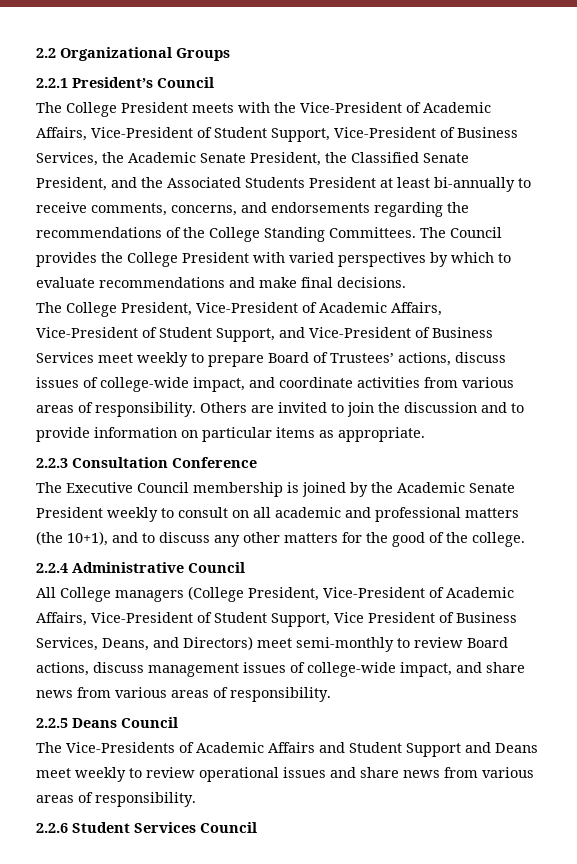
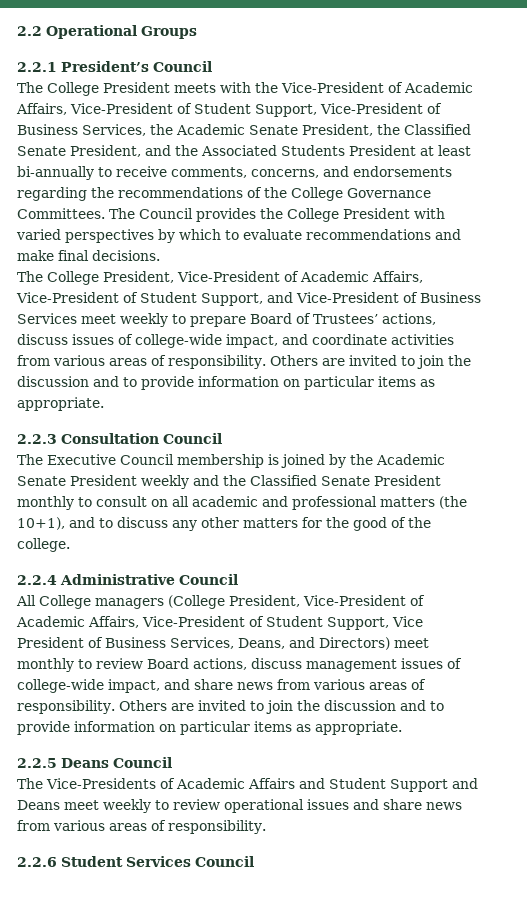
[60,47,172,61] Organizational -> [46,25,137,39] Operational
[264,227,325,242] Standing -> [347,188,431,198] Governance
[172,457,257,468] Conference -> [163,433,222,444] Council
(158, 514) none -> [193,475,441,486] [17,496,74,510] and the Classified Senate President monthly
[296,637,394,652] semi-monthly -> [17,658,74,672] monthly
(331, 694) none -> [118,700,444,714] [17,721,402,735] Others are invited to join the discussion and to provide information on particular items as appropriate.

